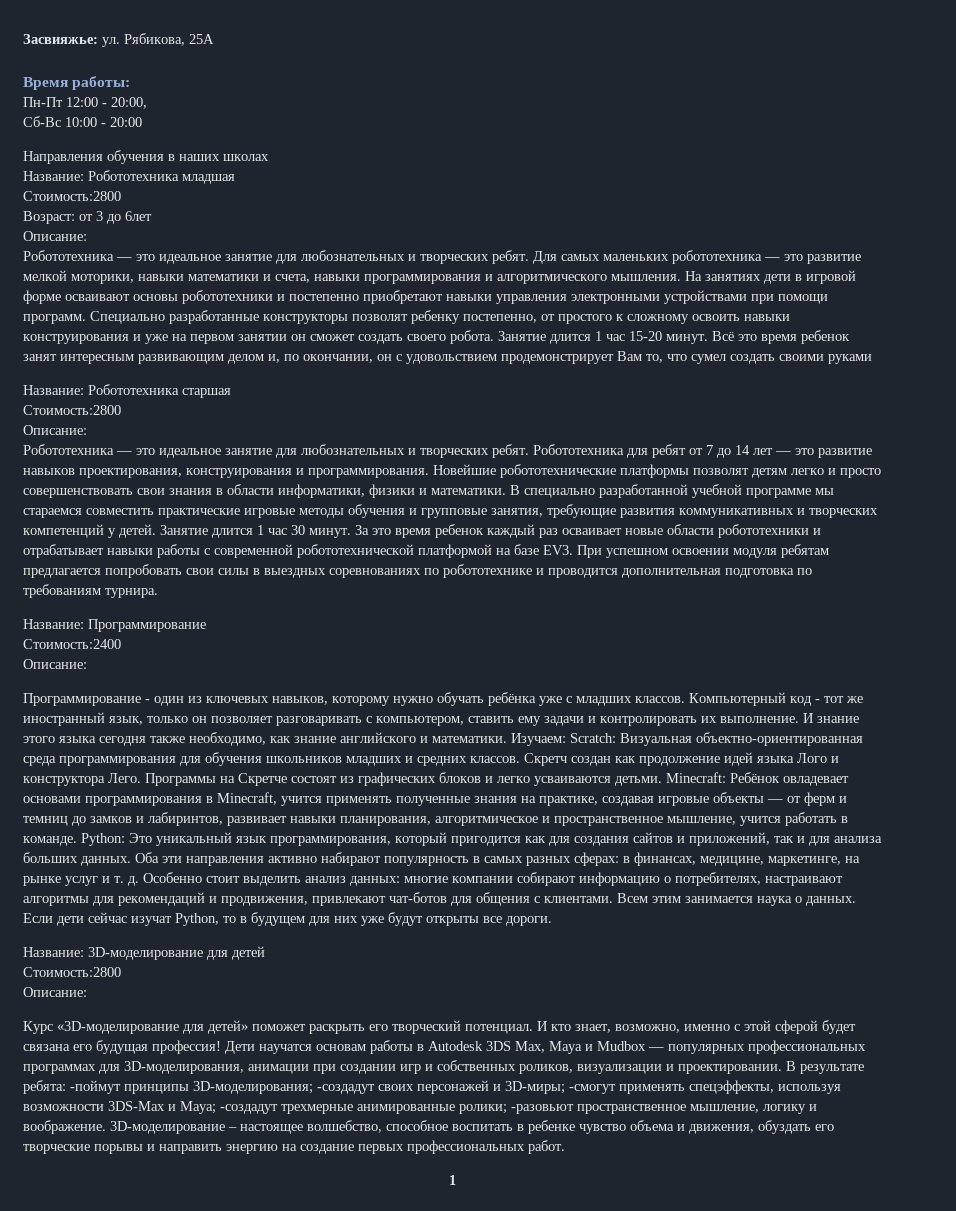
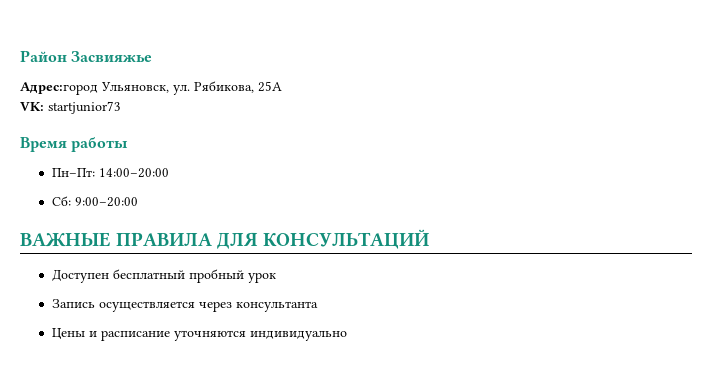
[23,34,98,44] Засвияжье: -> [20,50,153,62] [20,82,169,95] Район Засвияжье // Адрес:город Ульяновск,
(214, 39) none -> [20,101,121,114] // VK: startjunior73
[72,76,131,90] [23,97,147,109] [23,116,142,127] [23,150,269,164] [23,170,235,184] [23,191,121,201] [23,211,152,224] [23,231,87,241] [23,250,861,264] [23,270,856,284] [23,290,828,304] [23,310,790,324] [23,330,850,344] [23,351,872,364] [23,384,231,398] [23,405,121,415] [23,425,87,435] [23,444,872,458] [23,464,881,478] [23,484,834,498] [23,504,878,518] [23,524,821,538] [23,544,829,558] [23,564,812,578] [23,584,158,598] [23,619,206,632] [23,639,121,649] [23,659,87,669] [23,692,863,706] [23,712,859,726] [23,732,863,746] [23,752,839,766] [23,772,849,786] [23,792,847,806] [23,812,848,826] [23,832,882,846] [23,852,860,866] [23,872,843,886] [23,892,856,906] [23,912,552,926] [23,946,265,960] [23,967,121,977] [23,987,87,997] [23,1020,856,1034] [23,1040,866,1054] [23,1060,864,1074] [23,1080,841,1094] [23,1101,817,1114] [23,1120,834,1134] [23,1140,565,1154] [449,1175,456,1185] работы: // Пн-Пт 12:00 - 20:00, // Сб-Вс 10:00 - 20:00 // Направления обучения в наших школах // Название: Робототехника младшая // Стоимость:2800 // Возраст: от 3 до 6лет // Описание: // Робототехника — это идеальное занятие для любознательных и творческих ребят. Для самых маленьких робототехника — это развитие мелкой моторики, навыки математики и счета, навыки программирования и алгоритмического мышления. На занятиях дети в игровой форме осваивают основы робототехники и постепенно приобретают навыки управления электронными устройствами при помощи программ. Специально разработанные конструкторы позволят ребенку постепенно, от простого к сложному освоить навыки конструирования и уже на первом занятии он сможет создать своего робота. Занятие длится 1 час 15-20 минут. Всё это время ребенок занят интересным развивающим делом и, по окончании, он с удовольствием продемонстрирует Вам то, что сумел создать своими руками // Название: Робототехника старшая // Стоимость:2800 // Описание: // Робототехника — это идеальное занятие для любознательных и творческих ребят. Робототехника для ребят от 7 до 14 лет — это развитие навыков проектирования, конструирования и программирования. Новейшие робототехнические платформы позволят детям легко и просто совершенствовать свои знания в области информатики, физики и математики. В специально разработанной учебной программе мы стараемся совместить практические игровые методы обучения и групповые занятия, требующие развития коммуникативных и творческих компетенций у детей. Занятие длится 1 час 30 минут. За это время ребенок каждый раз осваивает новые области робототехники и отрабатывает навыки работы с современной робототехнической платформой на базе EV3. При успешном освоении модуля ребятам предлагается попробовать свои силы в выездных соревнованиях по робототехнике и проводится дополнительная подготовка по требованиям турнира. // Название: Программирование // Стоимость:2400 // Описание: // Программирование - один из ключевых навыков, которому нужно обучать ребёнка уже с младших классов. Компьютерный код - тот же иностранный язык, только он позволяет разговаривать с компьютером, ставить ему задачи и контролировать их выполнение. И знание этого языка сегодня также необходимо, как знание английского и математики. Изучаем: Scratch: Визуальная объектно-ориентированная среда программирования для обучения школьников младших и средних классов. Скретч создан как продолжение идей языка Лого и конструктора Лего. Программы на Скретче состоят из графических блоков и легко усваиваются детьми. Minecraft: Ребёнок овладевает основами программирования в Minecraft, учится применять полученные знания на практике, создавая игровые объекты — от ферм и темниц до замков и лабиринтов, развивает навыки планирования, алгоритмическое и пространственное мышление, учится работать в команде. Python: Это уникальный язык программирования, который пригодится как для создания сайтов и приложений, так и для анализа больших данных. Оба эти направления активно набирают популярность в самых разных сферах: в финансах, медицине, маркетинге, на рынке услуг и т. д. Особенно стоит выделить анализ данных: многие компании собирают информацию о потребителях, настраивают алгоритмы для рекомендаций и продвижения, привлекают чат-ботов для общения с клиентами. Всем этим занимается наука о данных. Если дети сейчас изучат Python, то в будущем для них уже будут открыты все дороги. // Название: 3D-моделирование для детей // Стоимость:2800 // Описание: // Курс «3D-моделирование для детей» поможет раскрыть его творческий потенциал. И кто знает, возможно, именно с этой сферой будет связана его будущая профессия! Дети научатся основам работы в Autodesk 3DS Max, Maya и Mudbox — популярных профессиональных программах для 3D-моделирования, анимации при создании игр и собственных роликов, визуализации и проектировании. В результате ребята: -поймут принципы 3D-моделирования; -создадут своих персонажей и 3D-миры; -смогут применять спецэффекты, используя возможности 3DS-Max и Maya; -создадут трехмерные анимированные ролики; -разовьют пространственное мышление, логику и воображение. 3D-моделирование – настоящее волшебство, способное воспитать в ребенке чувство объема и движения, обуздать его творческие порывы и направить энергию на создание первых профессиональных работ. // 1 -> [71,137,129,152] [51,168,169,178] [51,196,138,207] [20,229,431,249] [51,269,276,283] [51,299,318,312] [51,328,347,341] работы // Пн–Пт: 14:00–20:00 // Сб: 9:00–20:00 // ВАЖНЫЕ ПРАВИЛА ДЛЯ КОНСУЛЬТАЦИЙ // Доступен бесплатный пробный урок // Запись осуществляется через консультанта // Цены и расписание уточняются индивидуально

